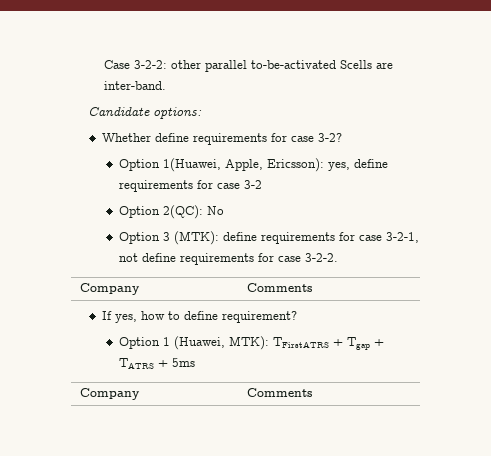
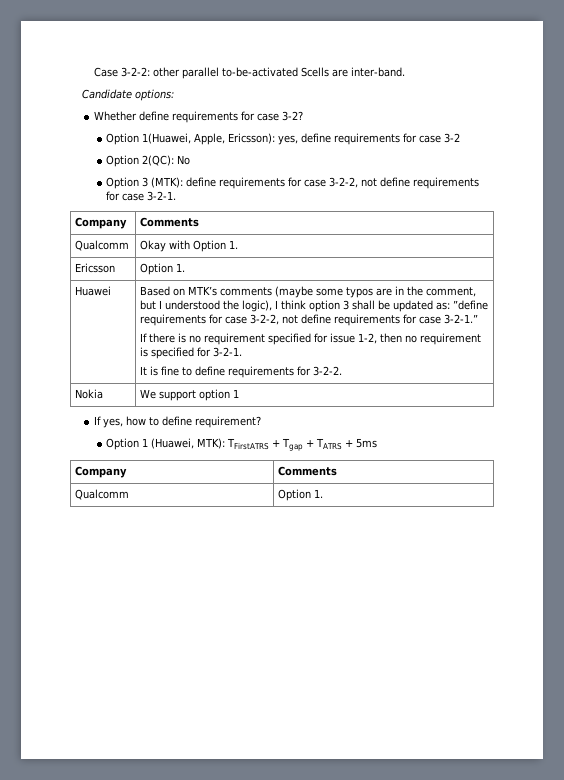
[385,232,419,243] [118,253,338,265] [80,283,141,295] [247,283,313,292] 3-2-1, not define requirements for case 3-2-2. // Company | Comments -> [329,177,480,189] [106,191,177,201] [75,217,128,229] [140,217,200,227] [75,240,130,251] [140,240,239,252] [75,263,116,273] [140,263,186,275] [75,286,112,296] [140,286,477,298] [140,300,489,312] [140,314,479,326] [140,333,482,345] [140,347,243,359] [140,366,343,378] [75,389,104,399] [140,389,240,401] 3-2-2, not define requirements for case 3-2-1. // Company | Comments // Qualcomm | Okay with Option 1. // Ericsson | Option 1. // Huawei | Based on MTK’s comments (maybe some typos are in the comment, but I understood the logic), I think option 3 shall be updated as: ”define requirements for case 3-2-2, not define requirements for case 3-2-1.” // If there is no requirement specified for issue 1-2, then no requirement is specified for 3-2-1. // It is fine to define requirements for 3-2-2. // Nokia | We support option 1
(313, 392) none -> [75,489,130,500] [278,489,324,501] // Qualcomm | Option 1.

